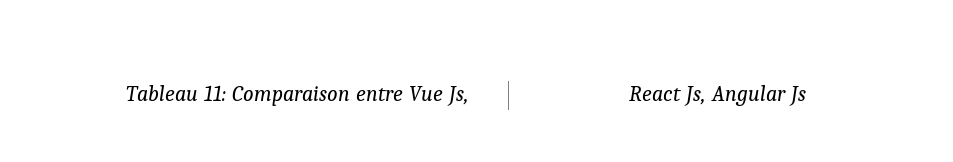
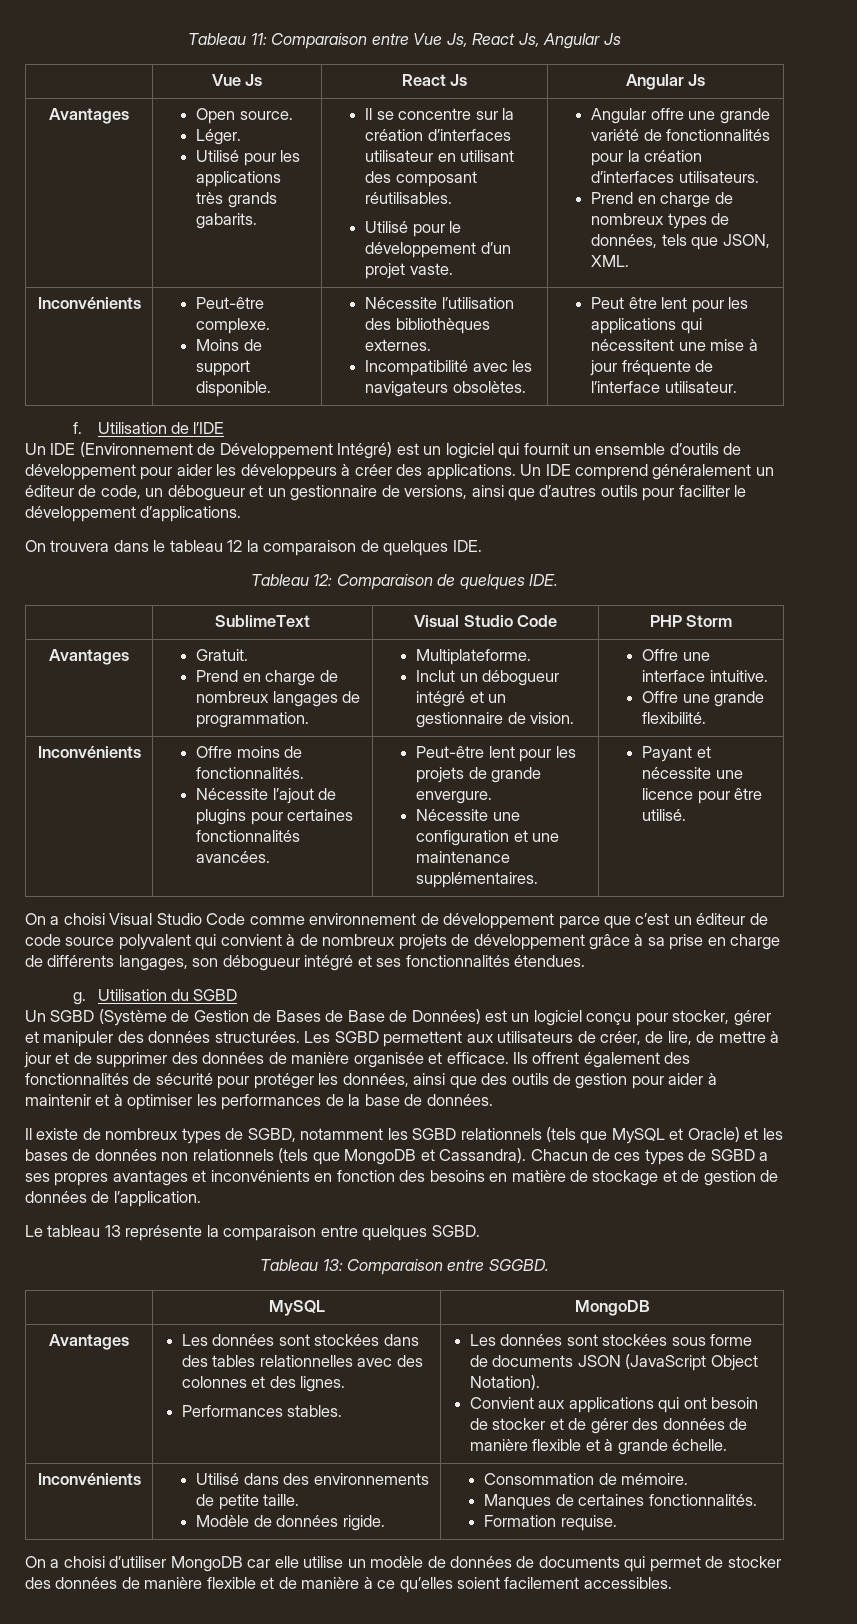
(806, 96) none -> [211,74,263,86] [401,74,468,86] [625,74,706,90] [49,108,129,124] [196,108,293,124] [196,129,242,145] [196,150,301,166] [196,171,282,187] [196,192,277,208] [196,213,258,229] [365,108,515,120] [365,129,511,141] [365,150,515,162] [365,171,477,187] [365,192,453,204] [365,221,462,237] [365,242,511,258] [365,263,453,279] [591,108,770,124] [591,129,771,141] [591,150,703,166] [591,171,759,183] [591,192,733,208] [591,213,730,229] [591,234,770,250] [591,255,630,267] [37,297,141,309] [196,297,265,309] [196,318,271,334] [196,339,262,351] [196,360,251,376] [196,381,272,397] [365,297,514,309] [365,318,490,334] [365,339,432,351] [365,360,533,376] [365,381,526,397] [591,297,749,313] [591,318,702,334] [591,339,758,351] [590,360,714,376] [591,381,737,393] [73,422,225,434] [25,442,742,459] [25,464,774,480] [25,485,747,501] [25,506,242,522] [25,540,482,556] [250,574,559,590] [215,615,310,627] [414,615,557,627] [649,615,733,627] [49,649,129,665] [196,649,249,661] [196,670,338,686] [196,691,361,707] [196,712,310,728] [416,649,532,665] [416,670,560,686] [416,691,507,707] [416,712,575,728] [642,649,710,661] [642,670,768,682] [642,691,765,707] [642,712,707,724] [37,746,141,758] [196,746,303,758] [196,767,305,779] [196,788,337,804] [196,809,354,825] [196,830,301,842] [196,851,271,863] [416,746,576,762] [416,767,542,783] [416,791,493,804] [416,809,520,821] [416,830,560,846] [416,851,511,863] [416,872,539,888] [642,746,711,762] [642,767,743,779] [642,788,763,804] [642,809,687,821] [25,913,768,929] [25,934,781,950] [25,955,586,971] [73,989,238,1005] [25,1009,771,1026] [25,1031,780,1047] [24,1052,691,1068] [25,1073,717,1089] [25,1094,493,1110] [25,1127,783,1144] [25,1148,769,1165] [25,1170,779,1186] [25,1191,201,1207] [25,1225,480,1241] [260,1259,549,1275] [268,1300,325,1316] [574,1300,650,1316] [49,1334,129,1350] [181,1334,419,1346] [181,1355,423,1367] [181,1376,346,1392] [181,1405,343,1417] [469,1334,753,1346] [469,1354,758,1371] [469,1375,540,1390] [469,1397,759,1413] [469,1418,747,1434] [469,1439,728,1455] [37,1473,141,1485] [196,1473,429,1485] [196,1494,300,1510] [196,1515,385,1531] [484,1473,689,1485] [484,1494,757,1510] [484,1515,617,1531] [25,1556,781,1572] [25,1577,672,1593] // | Vue Js | React Js | Angular Js // Avantages | Open source. // Léger. // Utilisé pour les applications très grands gabarits. | Il se concentre sur la création d’interfaces utilisateur en utilisant des composant réutilisables. // Utilisé pour le développement d’un projet vaste. | Angular offre une grande variété de fonctionnalités pour la création d’interfaces utilisateurs. // Prend en charge de nombreux types de données, tels que JSON, XML. // Inconvénients | Peut-être complexe. // Moins de support disponible. | Nécessite l’utilisation des bibliothèques externes. // Incompatibilité avec les navigateurs obsolètes. | Peut être lent pour les applications qui nécessitent une mise à jour fréquente de l’interface utilisateur. // f. Utilisation de l’IDE // Un IDE (Environnement de Développement Intégré) est un logiciel qui fournit un ensemble d’outils de développement pour aider les développeurs à créer des applications. Un IDE comprend généralement un éditeur de code, un débogueur et un gestionnaire de versions, ainsi que d’autres outils pour faciliter le développement d’applications. // On trouvera dans le tableau 12 la comparaison de quelques IDE. // Tableau 12: Comparaison de quelques IDE. // | SublimeText | Visual Studio Code | PHP Storm // Avantages | Gratuit. // Prend en charge de nombreux langages de programmation. | Multiplateforme. // Inclut un débogueur intégré et un gestionnaire de vision. | Offre une interface intuitive. // Offre une grande flexibilité. // Inconvénients | Offre moins de fonctionnalités. // Nécessite l’ajout de plugins pour certaines fonctionnalités avancées. | Peut-être lent pour les projets de grande envergure. // Nécessite une configuration et une maintenance supplémentaires. | Payant et nécessite une licence pour être utilisé. // On a choisi Visual Studio Code comme environnement de développement parce que c’est un éditeur de code source polyvalent qui convient à de nombreux projets de développement grâce à sa prise en charge de différents langages, son débogueur intégré et ses fonctionnalités étendues. // g. Utilisation du SGBD // Un SGBD (Système de Gestion de Bases de Base de Données) est un logiciel conçu pour stocker, gérer et manipuler des données structurées. Les SGBD permettent aux utilisateurs de créer, de lire, de mettre à jour et de supprimer des données de manière organisée et efficace. Ils offrent également des fonctionnalités de sécurité pour protéger les données, ainsi que des outils de gestion pour aider à maintenir et à optimiser les performances de la base de données. // Il existe de nombreux types de SGBD, notamment les SGBD relationnels (tels que MySQL et Oracle) et les bases de données non relationnels (tels que MongoDB et Cassandra). Chacun de ces types de SGBD a ses propres avantages et inconvénients en fonction des besoins en matière de stockage et de gestion de données de l’application. // Le tableau 13 représente la comparaison entre quelques SGBD. // Tableau 13: Comparaison entre SGGBD. // | MySQL | MongoDB // Avantages | Les données sont stockées dans des tables relationnelles avec des colonnes et des lignes. // Performances stables. | Les données sont stockées sous forme de documents JSON (JavaScript Object Notation). // Convient aux applications qui ont besoin de stocker et de gérer des données de manière flexible et à grande échelle. // Inconvénients | Utilisé dans des environnements de petite taille. // Modèle de données rigide. | Consommation de mémoire. // Manques de certaines fonctionnalités. // Formation requise. // On a choisi d’utiliser MongoDB car elle utilise un modèle de données de documents qui permet de stocker des données de manière flexible et de manière à ce qu’elles soient facilement accessibles.

